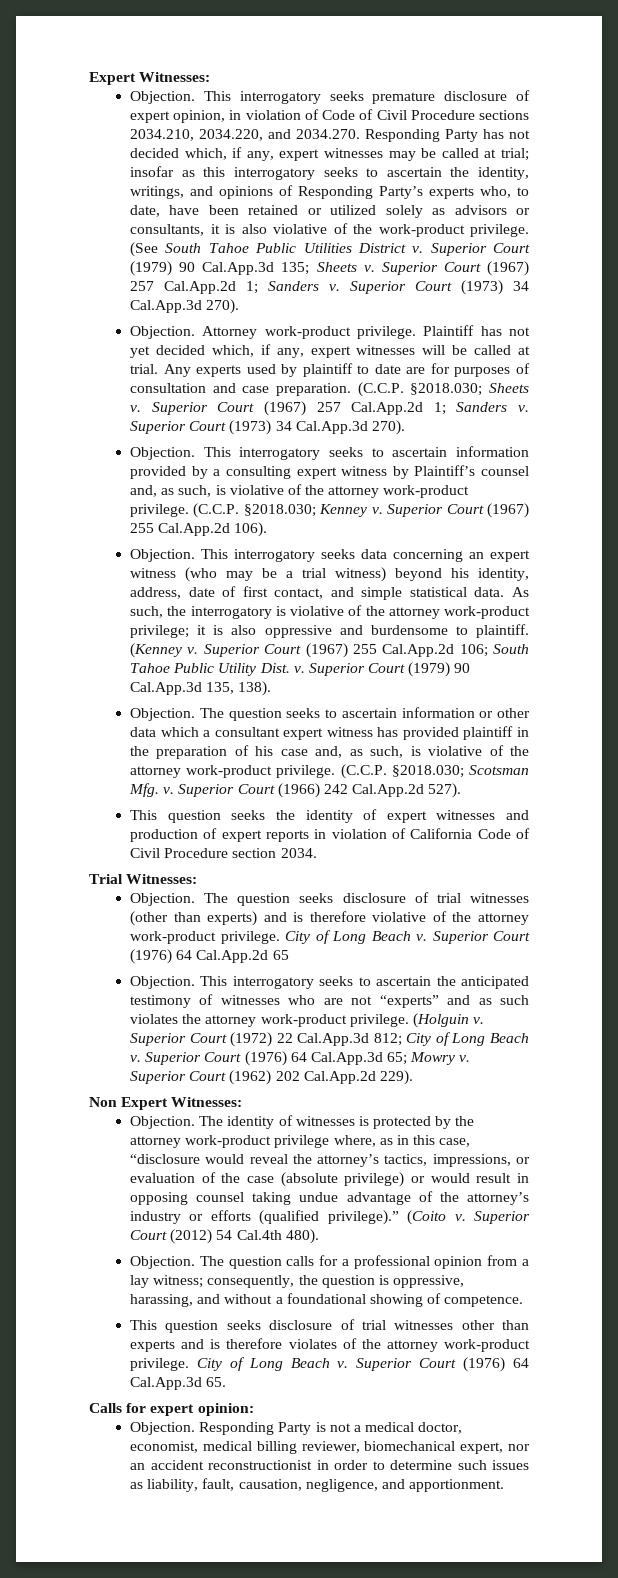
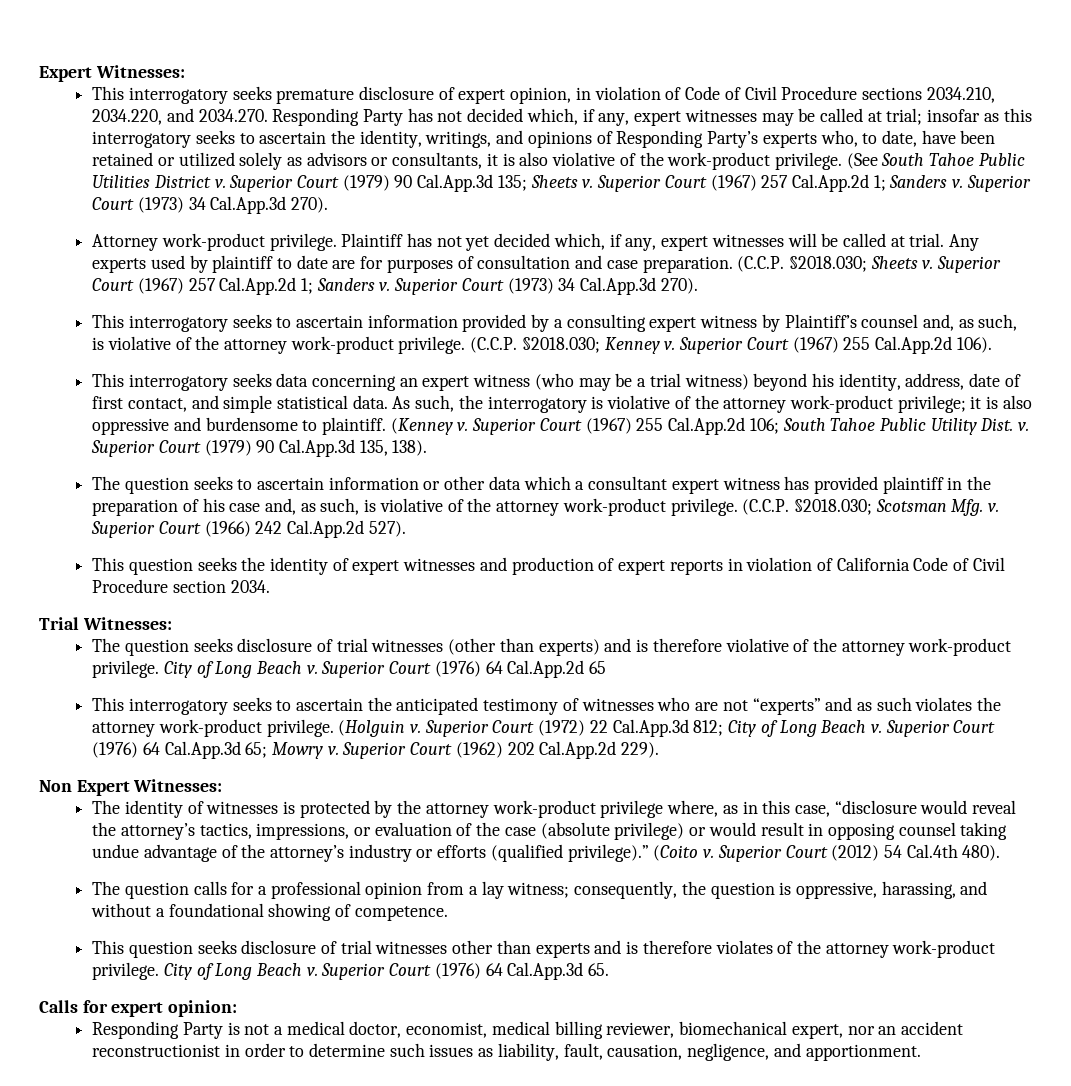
[89,72,211,85] [129,91,195,104] Expert Witnesses: // Objection. -> [39,65,185,82] Expert Witnesses: //
[129,326,195,339] Objection. -> (329, 205) none
[129,447,195,460] Objection. -> (698, 286) none
[129,549,195,562] Objection. -> (992, 345) none
[129,708,195,721] Objection. -> (428, 448) none
[129,893,195,906] Objection. -> (172, 623) none
[129,976,195,989] Objection. -> (607, 667) none
[129,1116,195,1129] Objection. -> (223, 785) none
[129,1256,195,1269] Objection. -> (1001, 853) none
[129,1422,195,1435] Objection. -> (238, 1008) none

